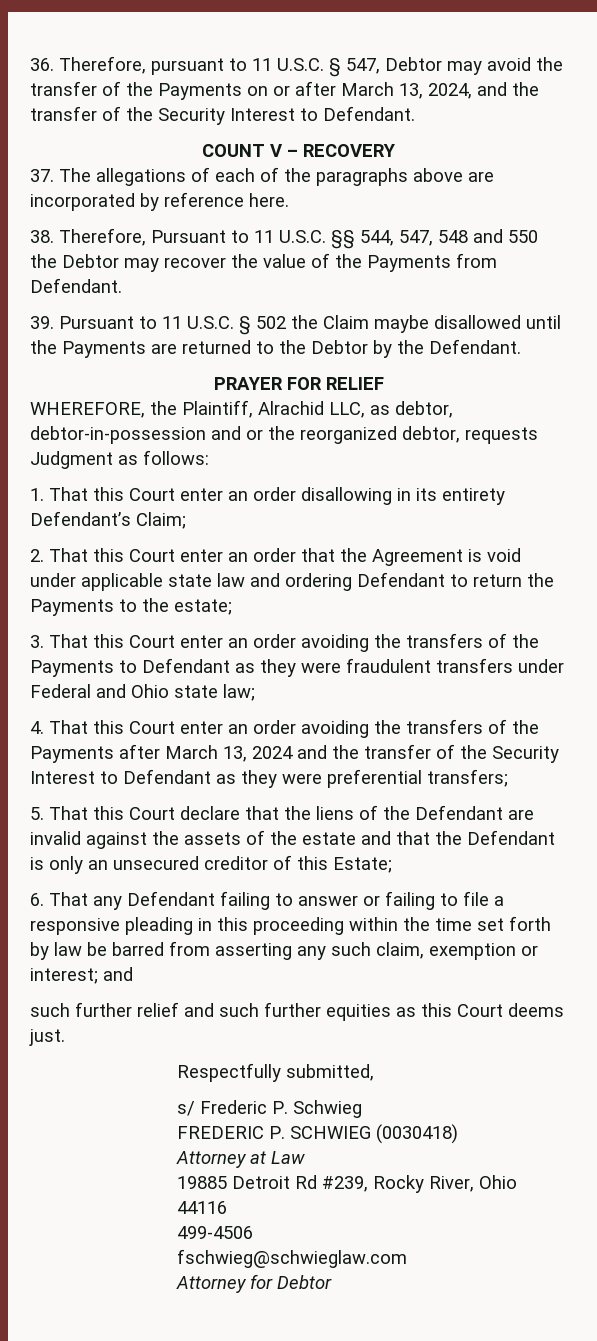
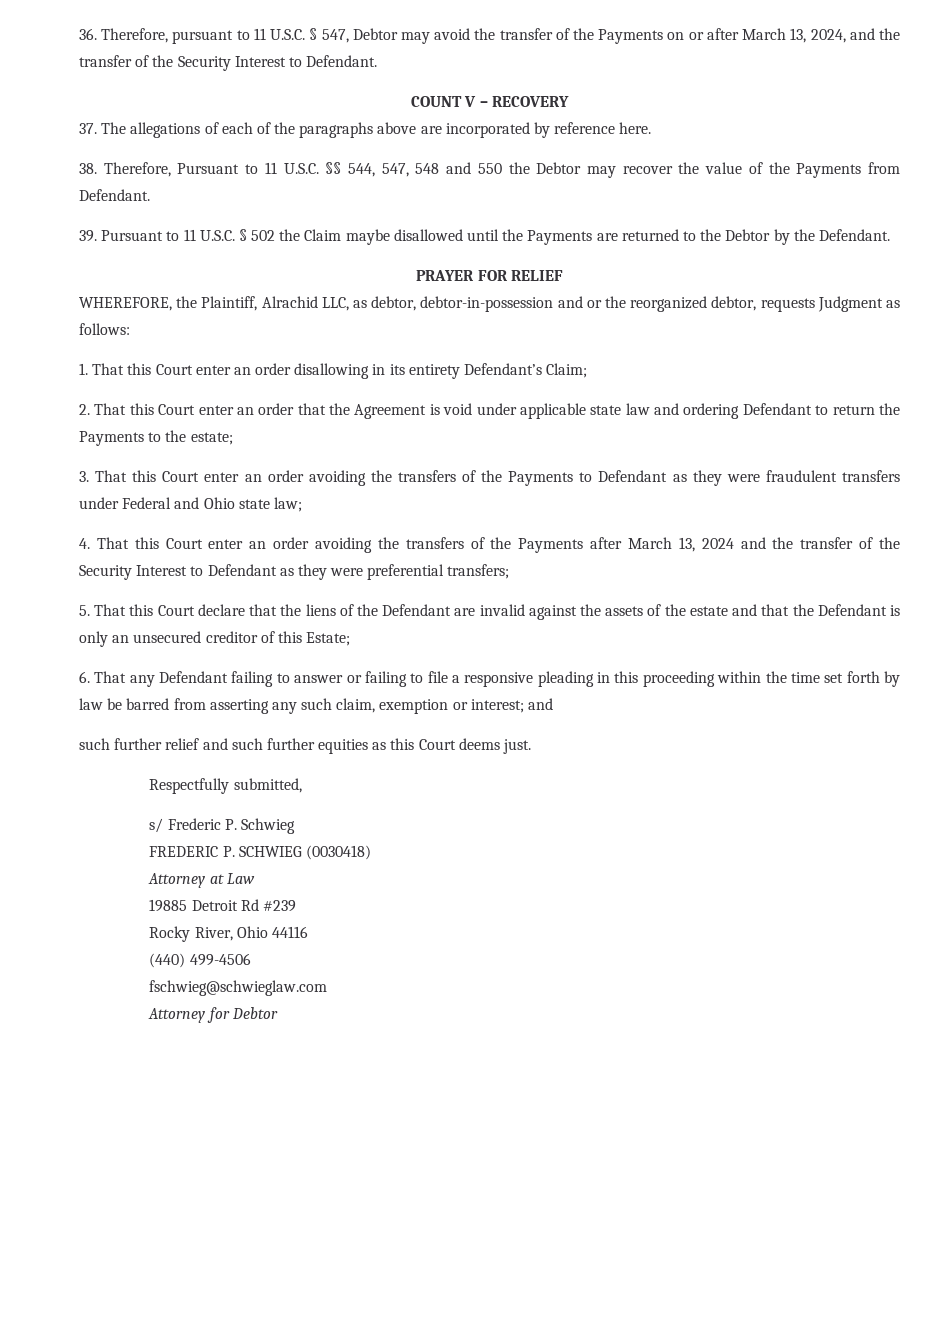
[322,1176,369,1192] #239, -> [263,900,297,912] #239 //
(228, 1207) none -> [149,953,186,968] (440)

